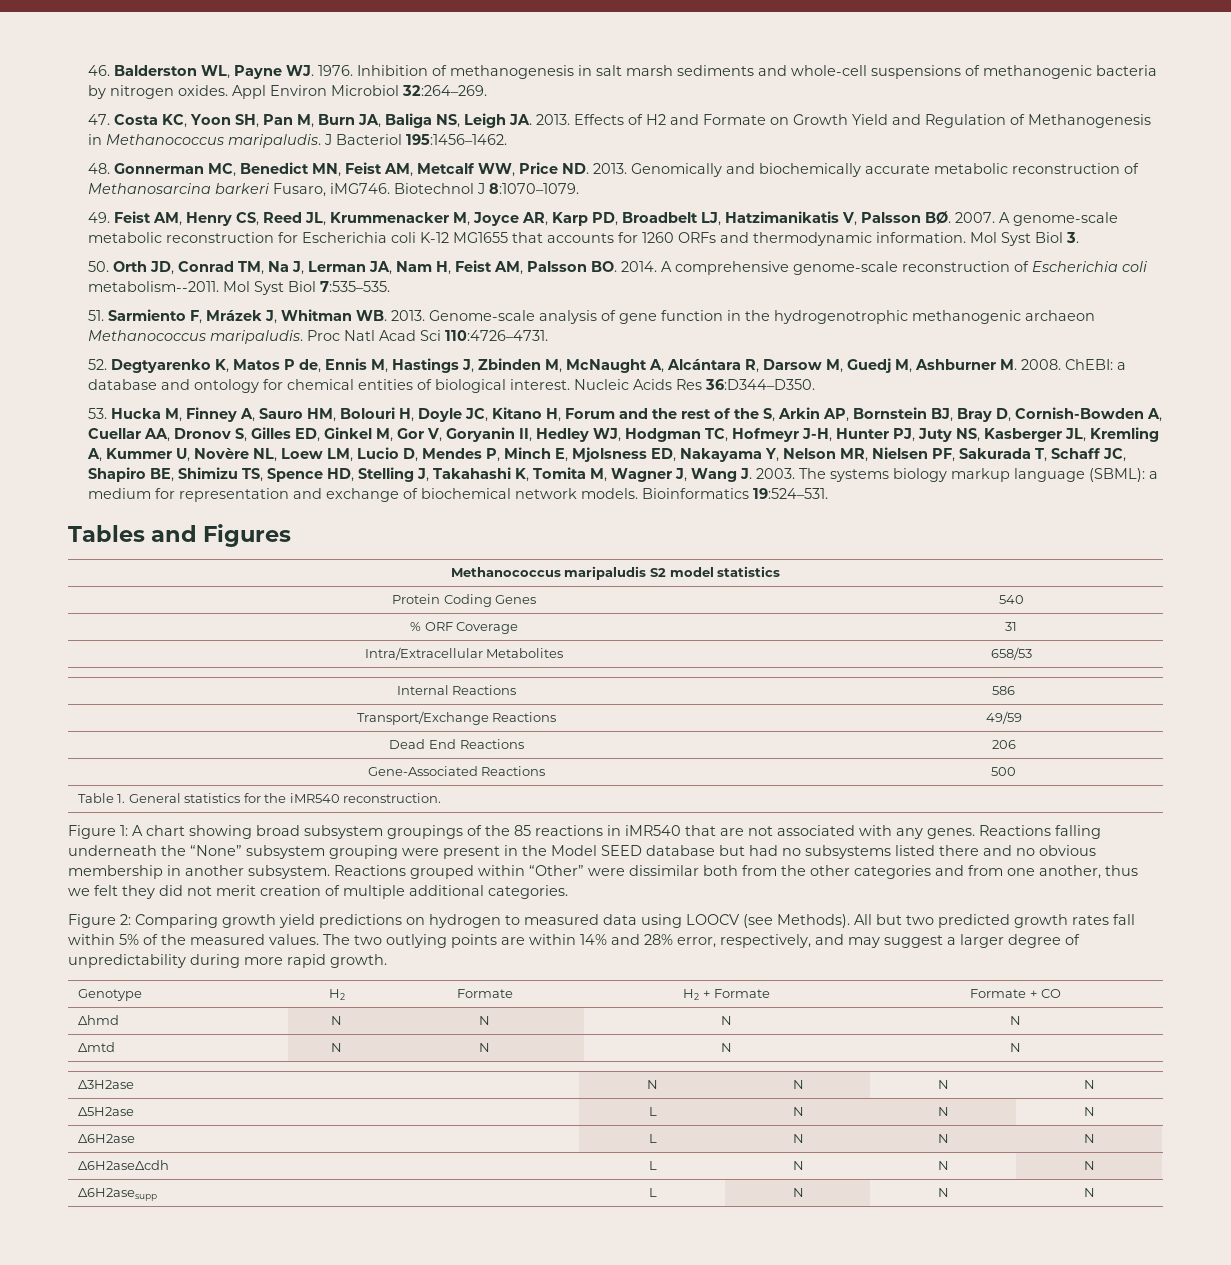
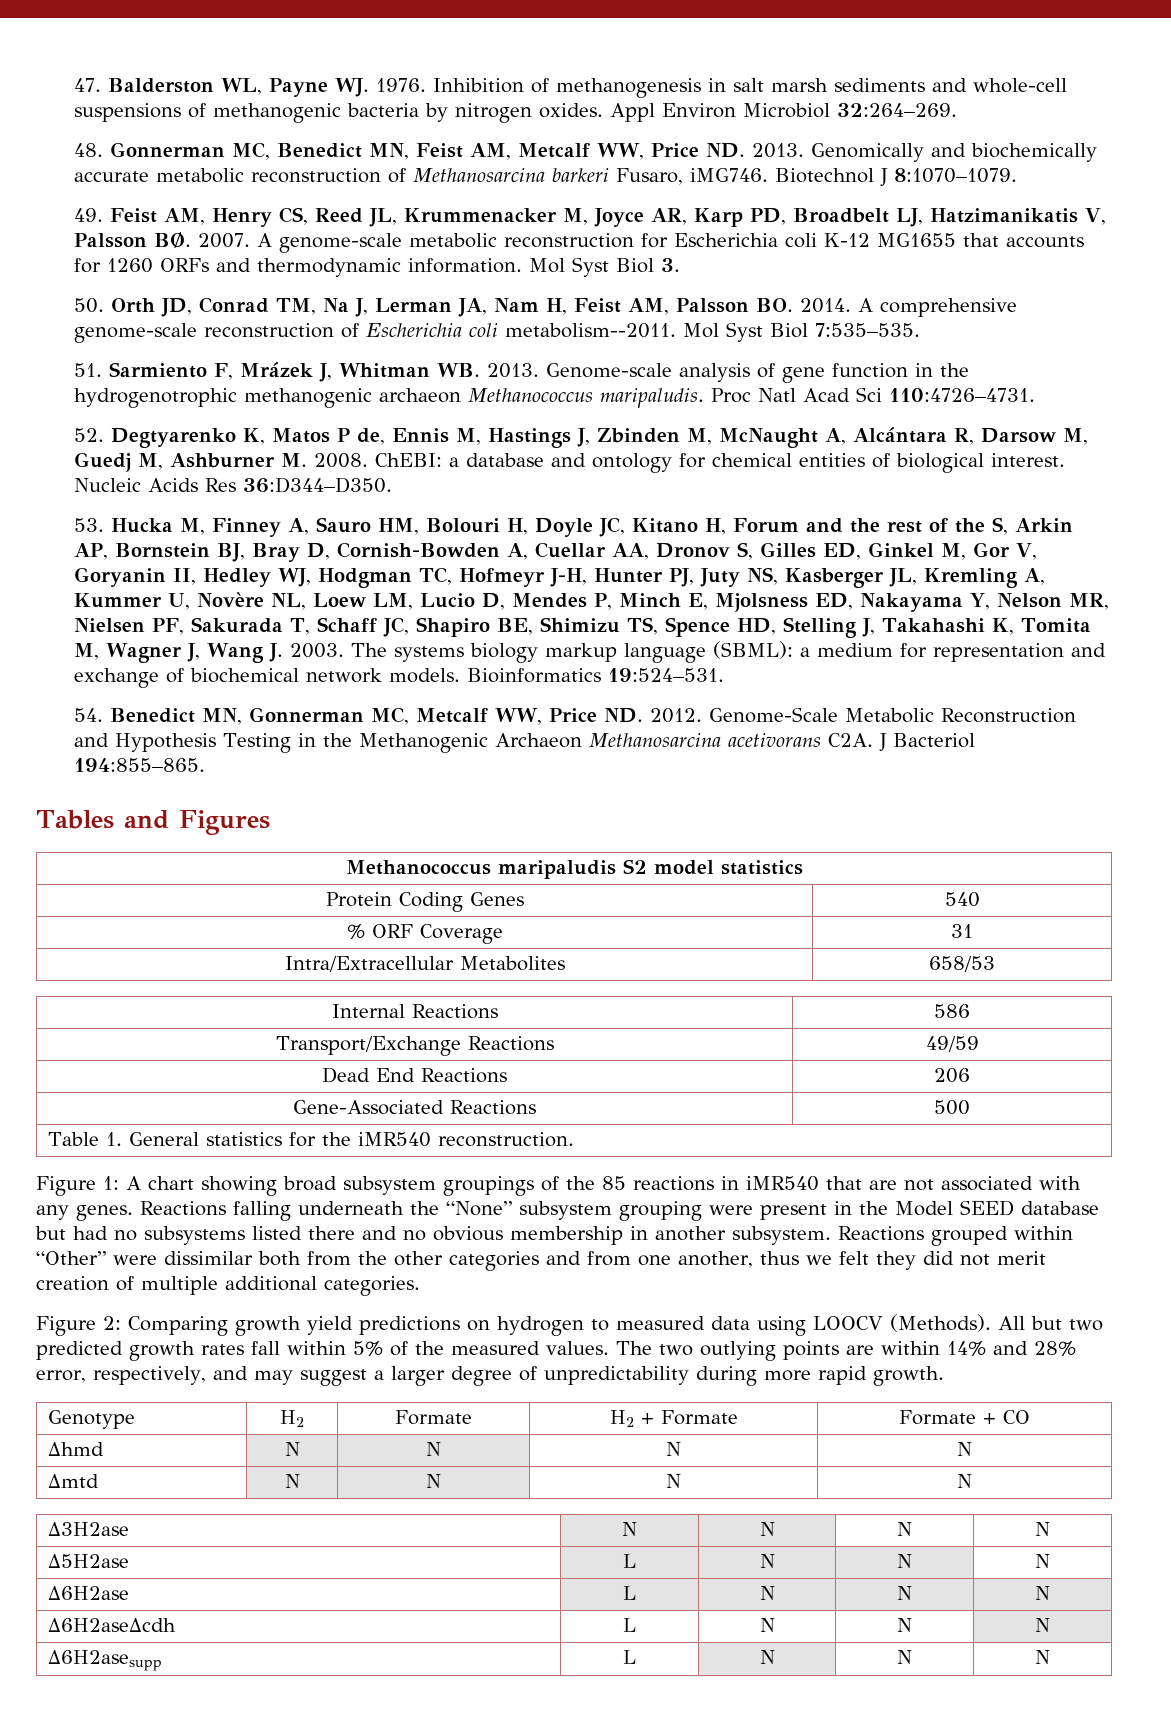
[87,65,110,76] 46. -> [74,78,102,92] 47.
[87,113,1151,128] [87,134,507,148] // 47. Costa KC, Yoon SH, Pan M, Burn JA, Baliga NS, Leigh JA. 2013. Effects of H2 and Formate on Growth Yield and Regulation of Methanogenesis in Methanococcus maripaludis. J Bacteriol 195:1456–1462. -> (958, 110) none
(828, 493) none -> [74,707,1077,725] [74,733,976,753] [74,758,206,772] // 54. Benedict MN, Gonnerman MC, Metcalf WW, Price ND. 2012. Genome-Scale Metabolic Reconstruction and Hypothesis Testing in the Methanogenic Archaeon Methanosarcina acetivorans C2A. J Bacteriol 194:855–865.
[743,914,850,928] (see Methods). -> [890,1314,991,1332] (Methods).

